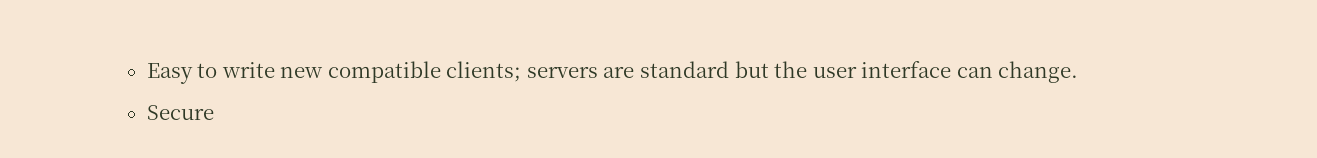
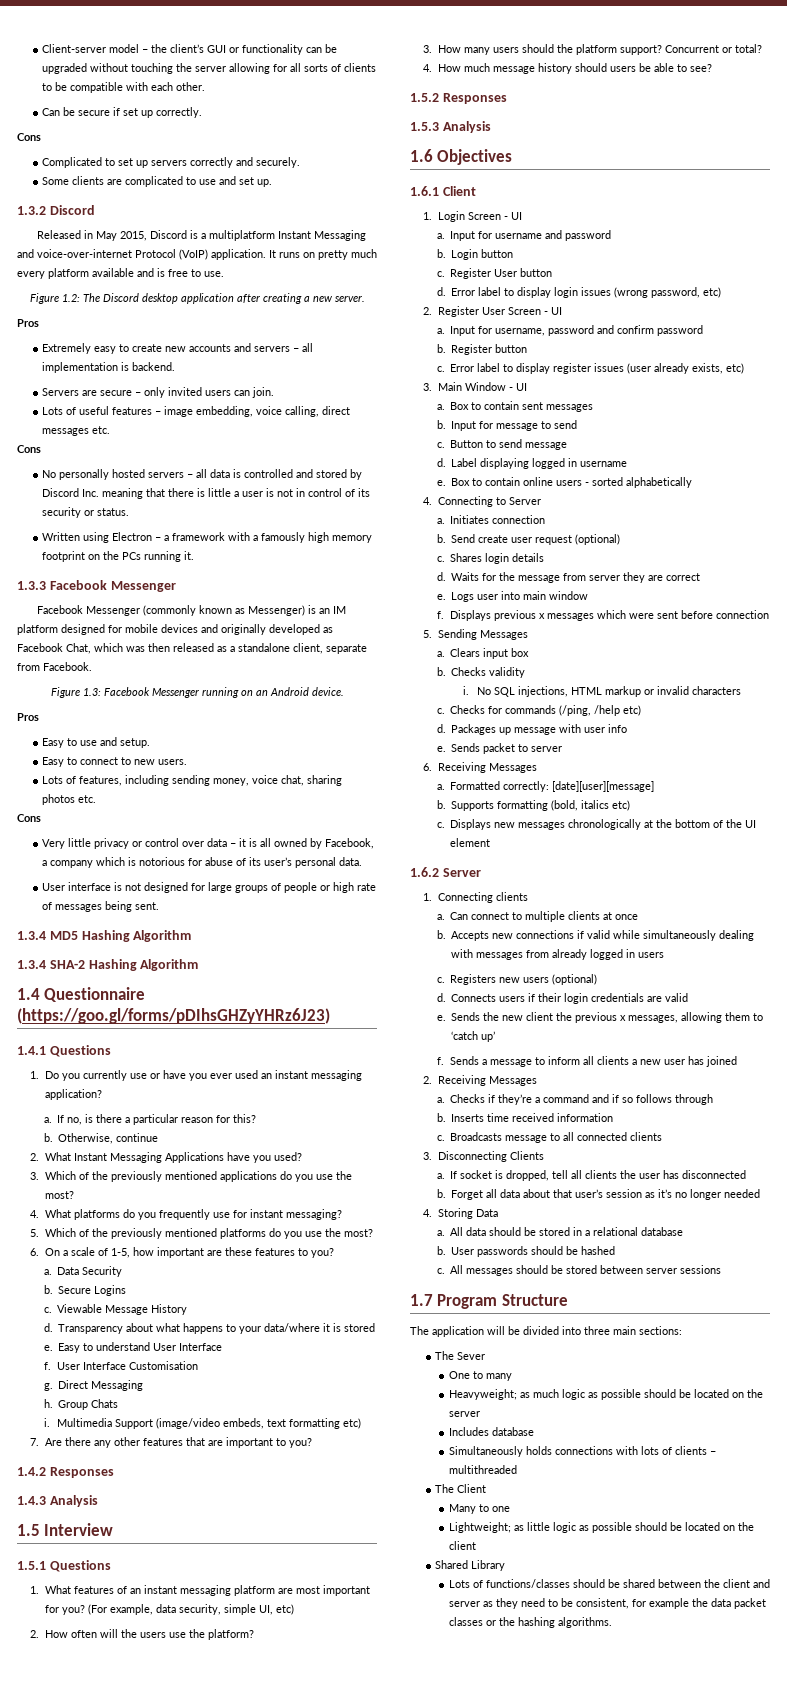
[146,61,1079,84] [146,105,214,120] Easy to write new compatible clients; servers are standard but the user interface can change. // Secure -> [42,44,338,55] [42,63,377,74] [42,82,206,93] [42,107,203,118] [17,133,41,141] [42,157,301,168] [42,176,273,187] [17,205,95,215] [37,230,367,241] [17,249,377,260] [17,268,224,279] [29,293,365,304] [17,319,39,327] [42,343,314,354] [42,362,176,373] [42,387,275,398] [42,406,351,417] [42,426,111,436] [17,445,41,453] [42,469,363,480] [42,488,371,499] [42,507,130,518] [42,532,373,543] [42,551,195,562] [17,580,176,592] [37,605,347,616] [17,624,333,635] [17,643,367,654] [17,662,92,671] [50,687,344,698] [17,713,39,721] [42,737,151,748] [42,757,188,767] [42,775,343,786] [42,794,97,805] [17,814,41,822] [42,838,375,849] [42,857,363,868] [42,882,377,893] [42,901,160,912] [17,930,192,942] [17,959,199,971] [17,987,146,1002] [17,1008,330,1024] [17,1045,111,1057] [30,1070,362,1081] [44,1089,102,1100] [43,1114,257,1125] [43,1133,159,1144] [30,1152,302,1163] [30,1171,352,1182] [44,1191,74,1199] [30,1209,342,1220] [30,1228,373,1239] [30,1247,334,1258] [43,1266,123,1277] [43,1285,127,1296] [43,1304,188,1315] [43,1323,376,1334] [43,1342,223,1353] [43,1361,199,1370] [43,1380,144,1391] [43,1399,119,1410] [43,1418,362,1429] [30,1437,312,1448] [17,1467,114,1478] [17,1495,98,1507] [17,1523,114,1536] [17,1560,111,1572] [30,1585,370,1596] [44,1604,294,1615] [30,1629,254,1640] [423,44,762,55] [423,63,712,74] [410,93,507,104] [410,121,491,133] [410,149,513,165] [410,186,476,196] [423,211,522,222] [436,230,612,241] [436,249,514,260] [436,268,553,279] [436,287,722,298] [423,306,562,317] [436,325,704,336] [436,344,528,355] [436,363,745,374] [423,382,527,391] [436,401,594,412] [436,420,578,431] [436,439,568,450] [436,458,628,469] [436,477,693,488] [423,496,541,507] [436,515,546,524] [436,534,621,545] [436,553,545,564] [436,572,701,583] [436,591,589,602] [436,610,770,621] [423,629,528,640] [436,648,530,659] [436,667,526,678] [463,686,741,697] [436,705,642,716] [436,724,628,735] [436,743,563,754] [423,762,537,773] [436,781,655,792] [436,800,631,811] [436,819,757,830] [450,838,491,847] [410,867,481,877] [423,892,528,903] [436,911,639,922] [436,930,755,941] [451,949,665,960] [436,974,598,985] [436,993,689,1004] [436,1012,764,1023] [451,1031,496,1042] [436,1056,738,1067] [423,1075,537,1086] [436,1094,714,1105] [436,1113,614,1122] [436,1132,663,1143] [423,1151,544,1162] [436,1170,747,1181] [436,1189,761,1200] [423,1208,498,1219] [436,1227,684,1236] [436,1246,616,1257] [436,1265,722,1276] [410,1294,568,1309] [410,1326,682,1337] [435,1351,486,1360] [448,1371,512,1381] [448,1389,763,1400] [448,1411,480,1417] [448,1427,534,1436] [448,1446,716,1457] [448,1465,517,1474] [435,1484,487,1493] [448,1504,510,1514] [448,1522,754,1533] [448,1541,476,1550] [435,1560,506,1571] [448,1579,770,1588] [448,1598,766,1609] [448,1617,612,1628] Client-server model – the client’s GUI or functionality can be upgraded without touching the server allowing for all sorts of clients to be compatible with each other. // Can be secure if set up correctly. // Cons // Complicated to set up servers correctly and securely. // Some clients are complicated to use and set up. // 1.3.2 Discord // Released in May 2015, Discord is a multiplatform Instant Messaging and voice-over-internet Protocol (VoIP) application. It runs on pretty much every platform available and is free to use. // Figure 1.2: The Discord desktop application after creating a new server. // Pros // Extremely easy to create new accounts and servers – all implementation is backend. // Servers are secure – only invited users can join. // Lots of useful features – image embedding, voice calling, direct messages etc. // Cons // No personally hosted servers – all data is controlled and stored by Discord Inc. meaning that there is little a user is not in control of its security or status. // Written using Electron – a framework with a famously high memory footprint on the PCs running it. // 1.3.3 Facebook Messenger // Facebook Messenger (commonly known as Messenger) is an IM platform designed for mobile devices and originally developed as Facebook Chat, which was then released as a standalone client, separate from Facebook. // Figure 1.3: Facebook Messenger running on an Android device. // Pros // Easy to use and setup. // Easy to connect to new users. // Lots of features, including sending money, voice chat, sharing photos etc. // Cons // Very little privacy or control over data – it is all owned by Facebook, a company which is notorious for abuse of its user’s personal data. // User interface is not designed for large groups of people or high rate of messages being sent. // 1.3.4 MD5 Hashing Algorithm // 1.3.4 SHA-2 Hashing Algorithm // 1.4 Questionnaire (https://goo.gl/forms/pDIhsGHZyYHRz6J23) // 1.4.1 Questions // 1. Do you currently use or have you ever used an instant messaging application? // a. If no, is there a particular reason for this? // b. Otherwise, continue // 2. What Instant Messaging Applications have you used? // 3. Which of the previously mentioned applications do you use the most? // 4. What platforms do you frequently use for instant messaging? // 5. Which of the previously mentioned platforms do you use the most? // 6. On a scale of 1-5, how important are these features to you? // a. Data Security // b. Secure Logins // c. Viewable Message History // d. Transparency about what happens to your data/where it is stored // e. Easy to understand User Interface // f. User Interface Customisation // g. Direct Messaging // h. Group Chats // i. Multimedia Support (image/video embeds, text formatting etc) // 7. Are there any other features that are important to you? // 1.4.2 Responses // 1.4.3 Analysis // 1.5 Interview // 1.5.1 Questions // 1. What features of an instant messaging platform are most important for you? (For example, data security, simple UI, etc) // 2. How often will the users use the platform? // 3. How many users should the platform support? Concurrent or total? // 4. How much message history should users be able to see? // 1.5.2 Responses // 1.5.3 Analysis // 1.6 Objectives // 1.6.1 Client // 1. Login Screen - UI // a. Input for username and password // b. Login button // c. Register User button // d. Error label to display login issues (wrong password, etc) // 2. Register User Screen - UI // a. Input for username, password and confirm password // b. Register button // c. Error label to display register issues (user already exists, etc) // 3. Main Window - UI // a. Box to contain sent messages // b. Input for message to send // c. Button to send message // d. Label displaying logged in username // e. Box to contain online users - sorted alphabetically // 4. Connecting to Server // a. Initiates connection // b. Send create user request (optional) // c. Shares login details // d. Waits for the message from server they are correct // e. Logs user into main window // f. Displays previous x messages which were sent before connection // 5. Sending Messages // a. Clears input box // b. Checks validity // i. No SQL injections, HTML markup or invalid characters // c. Checks for commands (/ping, /help etc) // d. Packages up message with user info // e. Sends packet to server // 6. Receiving Messages // a. Formatted correctly: [date][user][message] // b. Supports formatting (bold, italics etc) // c. Displays new messages chronologically at the bottom of the UI element // 1.6.2 Server // 1. Connecting clients // a. Can connect to multiple clients at once // b. Accepts new connections if valid while simultaneously dealing with messages from already logged in users // c. Registers new users (optional) // d. Connects users if their login credentials are valid // e. Sends the new client the previous x messages, allowing them to ‘catch up’ // f. Sends a message to inform all clients a new user has joined // 2. Receiving Messages // a. Checks if they’re a command and if so follows through // b. Inserts time received information // c. Broadcasts message to all connected clients // 3. Disconnecting Clients // a. If socket is dropped, tell all clients the user has disconnected // b. Forget all data about that user’s session as it’s no longer needed // 4. Storing Data // a. All data should be stored in a relational database // b. User passwords should be hashed // c. All messages should be stored between server sessions // 1.7 Program Structure // The application will be divided into three main sections: // The Sever // One to many // Heavyweight; as much logic as possible should be located on the server // Includes database // Simultaneously holds connections with lots of clients – multithreaded // The Client // Many to one // Lightweight; as little logic as possible should be located on the client // Shared Library // Lots of functions/classes should be shared between the client and server as they need to be consistent, for example the data packet classes or the hashing algorithms.

